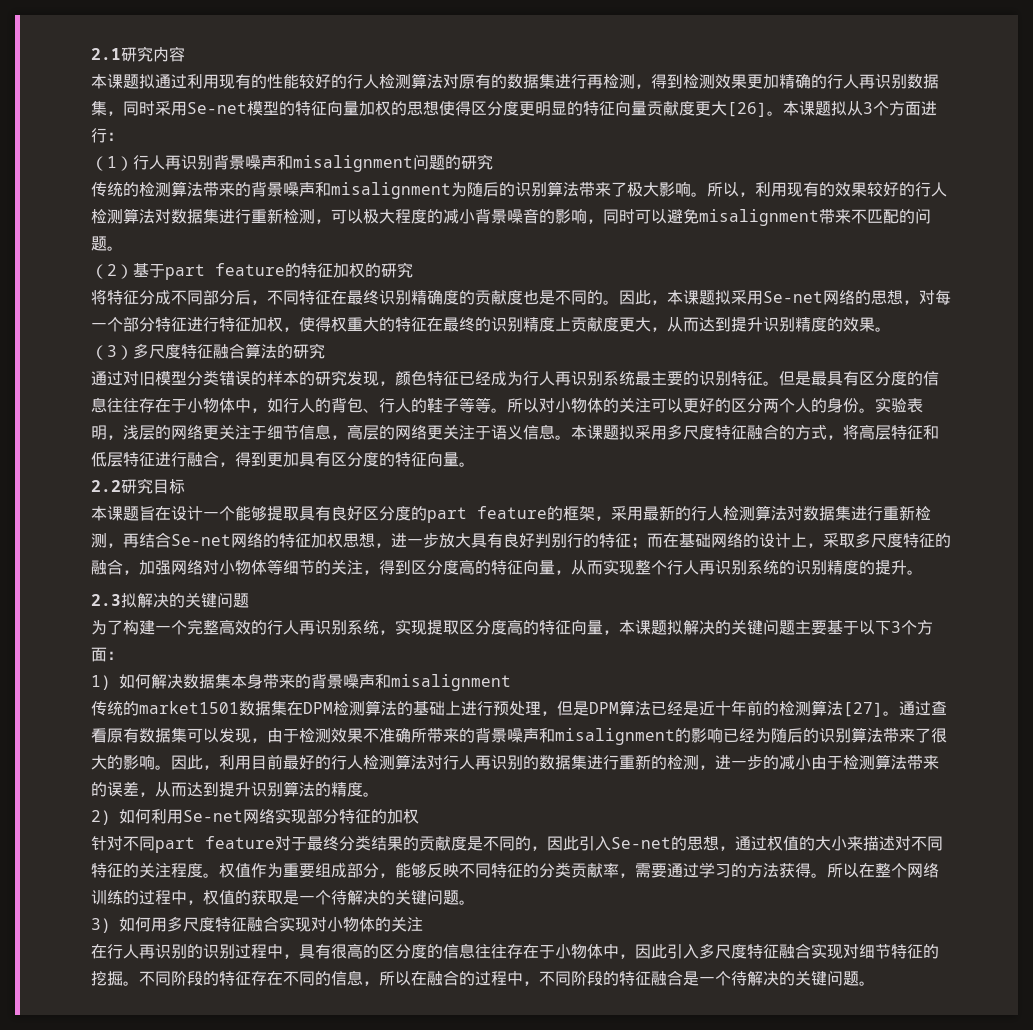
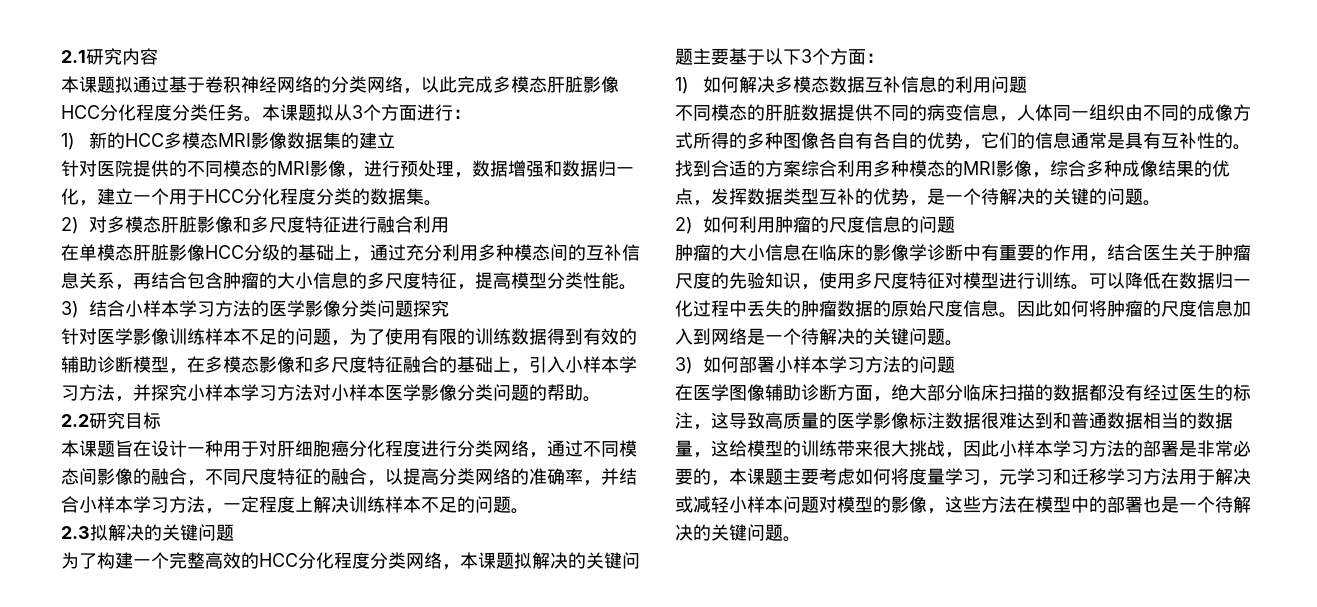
[187,73,939,89] [91,101,767,117] 利用现有的性能较好的行人检测算法对原有的数据集进行再检测，得到检测效果更加精确的行人再识别数据集，同时采用Se-net模型的特征向量加权的思想使得区分度更明显的特征向量贡献度更大[26] -> [169,76,619,94] [61,104,244,121] 基于卷积神经网络的分类网络，以此完成多模态肝脏影像HCC分化程度分类任务
[91,154,493,172] [91,181,947,199] [91,208,931,226] [91,236,123,251] [91,262,413,280] [91,289,951,305] [91,317,891,332] [91,343,325,360] [91,370,939,386] [91,397,923,413] [91,424,939,440] [91,451,459,467] （1）行人再识别背景噪声和misalignment问题的研究 // 传统的检测算法带来的背景噪声和misalignment为随后的识别算法带来了极大影响。所以，利用现有的效果较好的行人检测算法对数据集进行重新检测，可以极大程度的减小背景噪音的影响，同时可以避免misalignment带来不匹配的问题。 // （2）基于part feature的特征加权的研究 // 将特征分成不同部分后，不同特征在最终识别精确度的贡献度也是不同的。因此，本课题拟采用Se-net网络的思想，对每一个部分特征进行特征加权，使得权重大的特征在最终的识别精度上贡献度更大，从而达到提升识别精度的效果。 // （3）多尺度特征融合算法的研究 // 通过对旧模型分类错误的样本的研究发现，颜色特征已经成为行人再识别系统最主要的识别特征。但是最具有区分度的信息往往存在于小物体中，如行人的背包、行人的鞋子等等。所以对小物体的关注可以更好的区分两个人的身份。实验表明，浅层的网络更关注于细节信息，高层的网络更关注于语义信息。本课题拟采用多尺度特征融合的方式，将高层特征和低层特征进行融合，得到更加具有区分度的特征向量 -> [61,132,395,150] [61,160,634,178] [61,188,442,206] [61,216,449,234] [61,244,640,262] [61,272,637,290] [61,300,449,318] [61,328,637,346] [61,356,637,374] [61,384,583,402] 1)新的HCC多模态MRI影像数据集的建立 // 针对医院提供的不同模态的MRI影像，进行预处理，数据增强和数据归一化，建立一个用于HCC分化程度分类的数据集。 // 2)对多模态肝脏影像和多尺度特征进行融合利用 // 在单模态肝脏影像HCC分级的基础上，通过充分利用多种模态间的互补信息关系，再结合包含肿瘤的大小信息的多尺度特征，提高模型分类性能。 // 3)结合小样本学习方法的医学影像分类问题探究 // 针对医学影像训练样本不足的问题，为了使用有限的训练数据得到有效的辅助诊断模型，在多模态影像和多尺度特征融合的基础上，引入小样本学习方法，并探究小样本学习方法对小样本医学影像分类问题的帮助
[219,505,931,523] [91,532,951,549] [91,559,907,575] 个能够提取具有良好区分度的part feature的框架，采用最新的行人检测算法对数据集进行重新检测，再结合Se-net网络的特征加权思想，进一步放大具有良好判别行的特征；而在基础网络的设计上，采取多尺度特征的融合，加强网络对小物体等细节的关注，得到区分度高的特征向量，从而实现整个行人再识别系统的识别精度的提升 -> [205,440,637,458] [61,468,637,486] [61,496,511,514] 种用于对肝细胞癌分化程度进行分类网络，通过不同模态间影像的融合，不同尺度特征的融合，以提高分类网络的准确率，并结合小样本学习方法，一定程度上解决训练样本不足的问题
[267,619,603,635] 行人再识别系统，实现提取区分度高的特征向量 -> [259,552,442,569] HCC分化程度分类网络
[183,673,511,691] [91,700,947,717] [91,727,947,745] [91,754,939,770] [91,781,379,797] [91,808,419,825] [91,835,943,853] [91,862,939,878] [91,890,283,905] 数据集本身带来的背景噪声和misalignment // 传统的market1501数据集在DPM检测算法的基础上进行预处理，但是DPM算法已经是近十年前的检测算法[27]。通过查看原有数据集可以发现，由于检测效果不准确所带来的背景噪声和misalignment的影响已经为随后的识别算法带来了很大的影响。因此，利用目前最好的行人检测算法对行人再识别的数据集进行重新的检测，进一步的减小由于检测算法带来的误差，从而达到提升识别算法的精度。 // 2)如何利用Se-net网络实现部分特征的加权 // 针对不同part feature对于最终分类结果的贡献度是不同的，因此引入Se-net的思想，通过权值的大小来描述对不同特征的关注程度。权值作为重要组成部分，能够反映不同特征的分类贡献率，需要通过学习的方法获得。所以在整个网络训练的过程中，权值的获取 -> [774,76,1027,93] [675,104,1251,122] [675,132,1251,150] [675,160,1230,178] [675,188,1161,206] [675,216,955,234] [675,244,1251,262] [675,272,1251,290] [675,300,1251,318] [675,328,747,345] 多模态数据互补信息的利用问题 // 不同模态的肝脏数据提供不同的病变信息，人体同一组织由不同的成像方式所得的多种图像各自有各自的优势，它们的信息通常是具有互补性的。找到合适的方案综合利用多种模态的MRI影像，综合多种成像结果的优点，发挥数据类型互补的优势，是一个待解决的关键的问题。 // 2)如何利用肿瘤的尺度信息的问题 // 肿瘤的大小信息在临床的影像学诊断中有重要的作用，结合医生关于肿瘤尺度的先验知识，使用多尺度特征对模型进行训练。可以降低在数据归一化过程中丢失的肿瘤数据的原始尺度信息。因此如何将肿瘤的尺度信息加入到网络
[151,916,423,932] [91,943,939,959] [91,970,683,986] 用多尺度特征融合实现对小物体的关注 // 在行人再识别的识别过程中，具有很高的区分度的信息往往存在于小物体中，因此引入多尺度特征融合实现对细节特征的挖掘。不同阶段的特征存在不同的信息，所以在融合的过程中，不同阶段的特征融合 -> [738,356,955,373] [675,384,1251,402] [675,412,1233,430] [675,440,1251,458] [675,468,1251,486] [675,496,1161,514] 部署小样本学习方法的问题 // 在医学图像辅助诊断方面，绝大部分临床扫描的数据都没有经过医生的标注，这导致高质量的医学影像标注数据很难达到和普通数据相当的数据量，这给模型的训练带来很大挑战，因此小样本学习方法的部署是非常必要的，本课题主要考虑如何将度量学习，元学习和迁移学习方法用于解决或减轻小样本问题对模型的影像，这些方法在模型中的部署也

